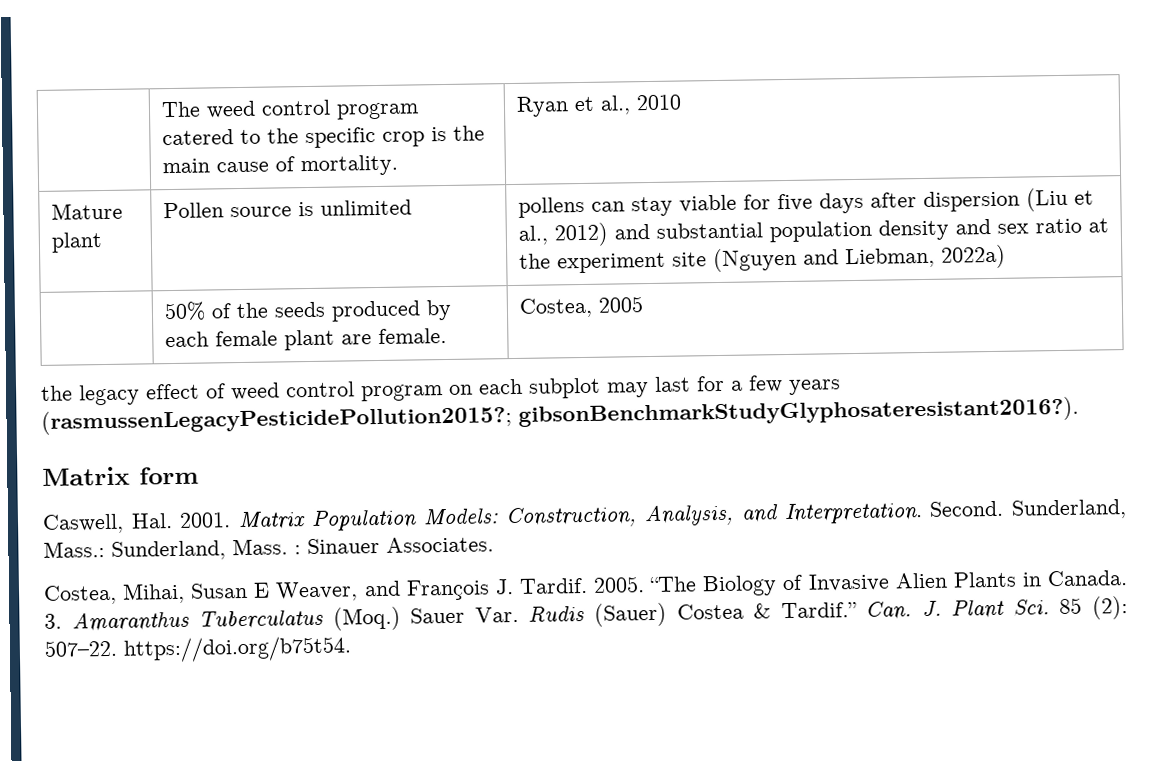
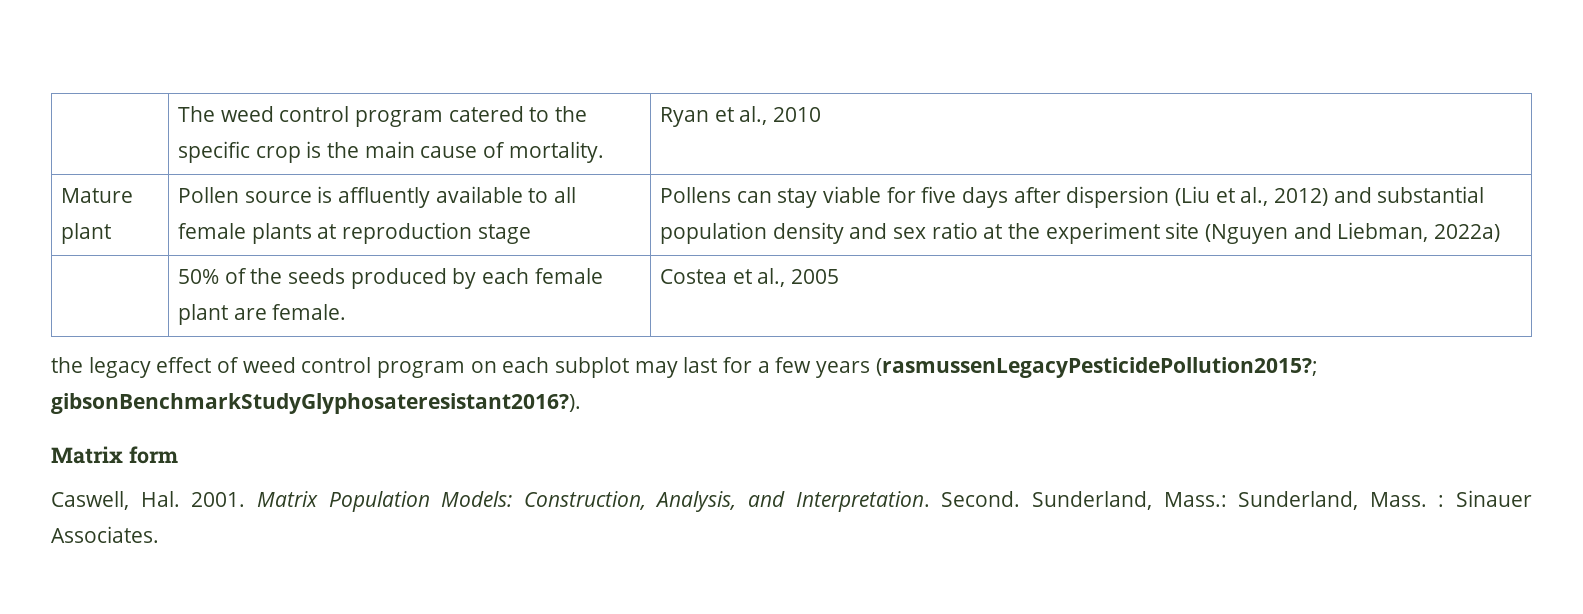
[319,199,412,216] [517,196,585,218] unlimited | pollens -> [338,186,577,208] [178,222,531,244] [660,187,732,203] affluently available to all female plants at reproduction stage | Pollens
[518,297,593,318] Costea, -> [660,268,786,287] Costea et al.,
[43,570,1128,605] [44,596,1128,632] [44,635,352,663] // Costea, Mihai, Susan E Weaver, and François J. Tardif. 2005. “The Biology of Invasive Alien Plants in Canada. 3. Amaranthus Tuberculatus (Moq.) Sauer Var. Rudis (Sauer) Costea & Tardif.” Can. J. Plant Sci. 85 (2): 507–22. https://doi.org/b75t54. -> (159, 534) none

